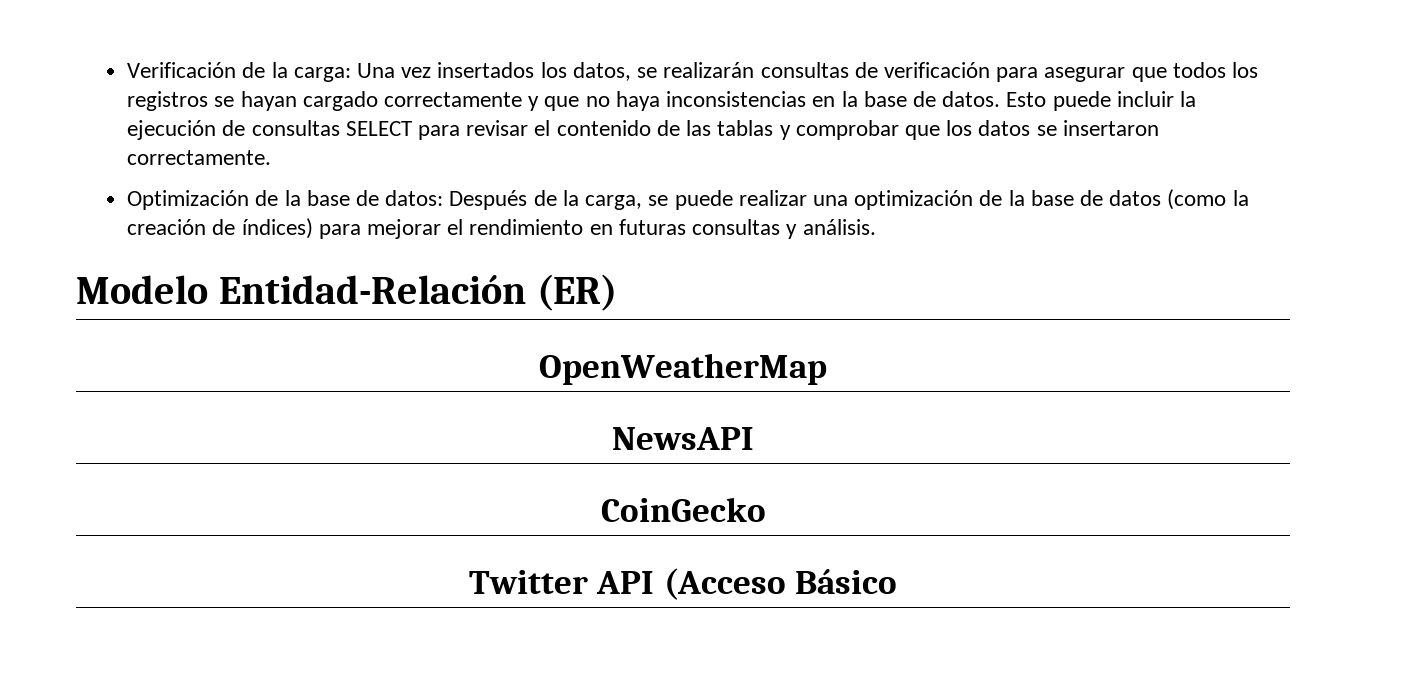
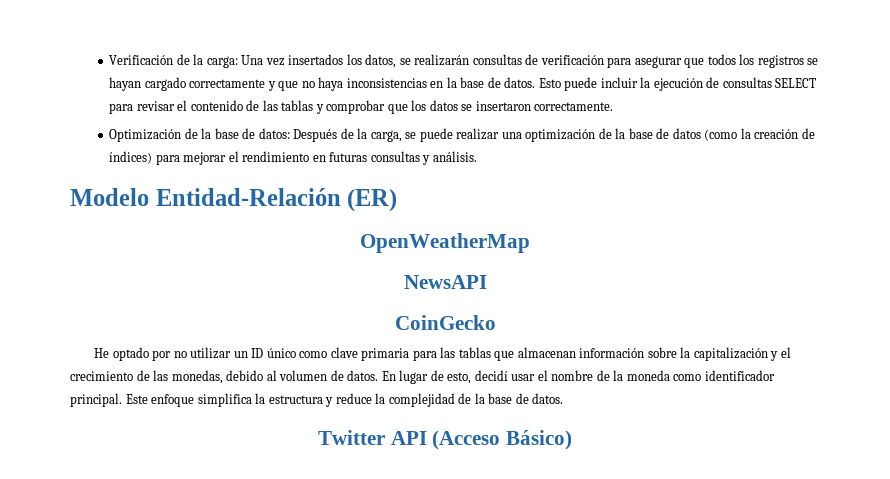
(766, 509) none -> [94,347,791,361] [70,370,775,384] [70,393,564,407] // He optado por no utilizar un ID único como clave primaria para las tablas que almacenan información sobre la capitalización y el crecimiento de las monedas, debido al volumen de datos. En lugar de esto, decidí usar el nombre de la moneda como identificador principal. Este enfoque simplifica la estructura y reduce la complejidad de la base de datos.
[794,569,897,594] Básico -> [506,430,573,450] Básico)

